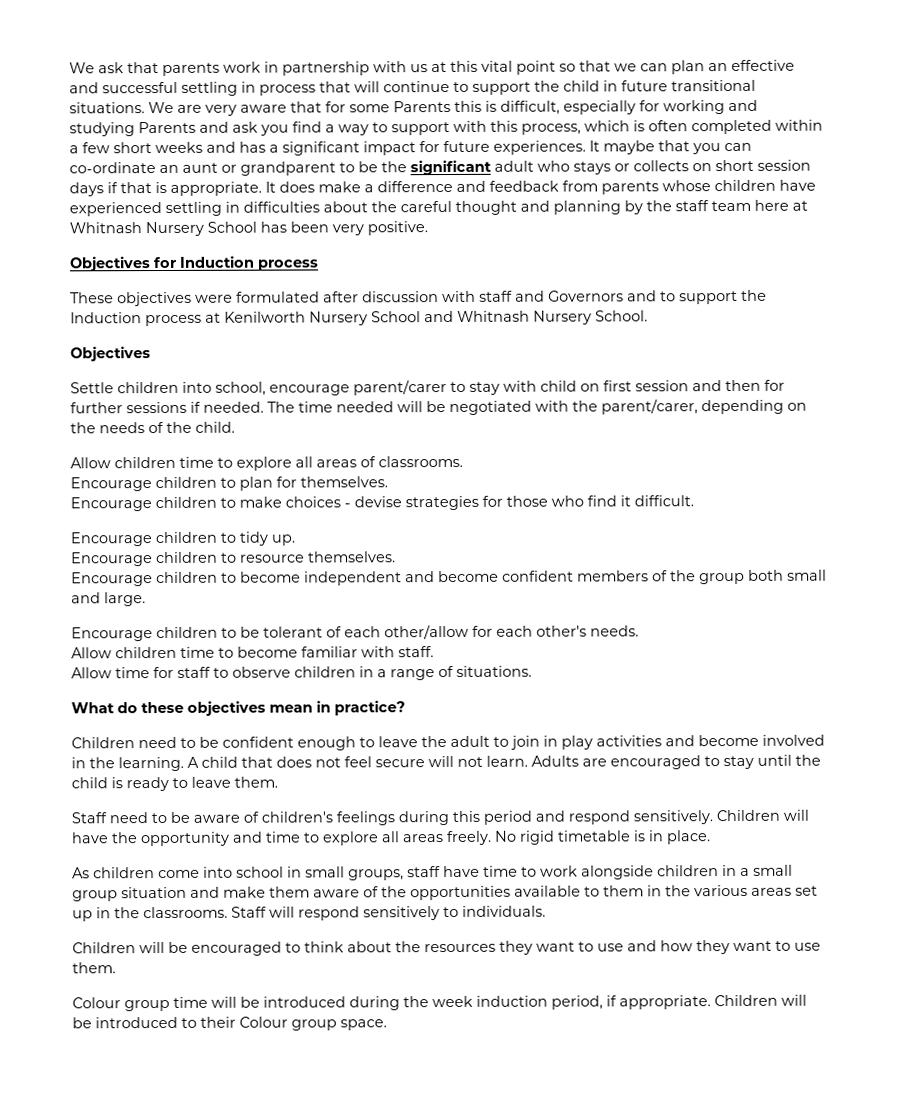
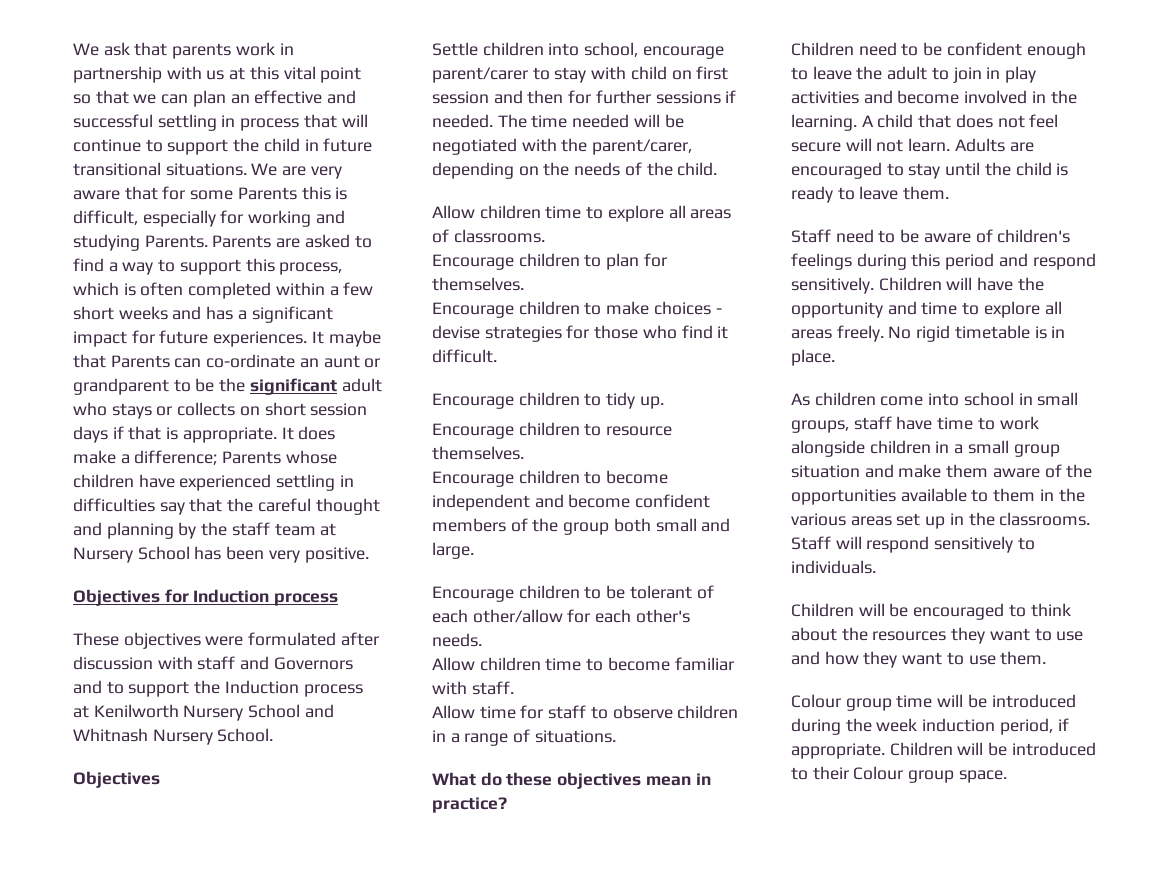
[138,121,289,136] Parents and ask you -> [144,234,372,248] Parents. Parents are asked to
[453,120,487,132] with -> (241, 267) none
[692,143,721,155] you -> [110,355,170,368] Parents
[377,180,659,195] difference and feedback from parents -> [134,450,282,465] difference; Parents
[323,201,368,213] about -> [159,498,223,515] say that
[754,199,808,211] [69,222,142,234] here at Whitnash -> [320,523,337,536] at

